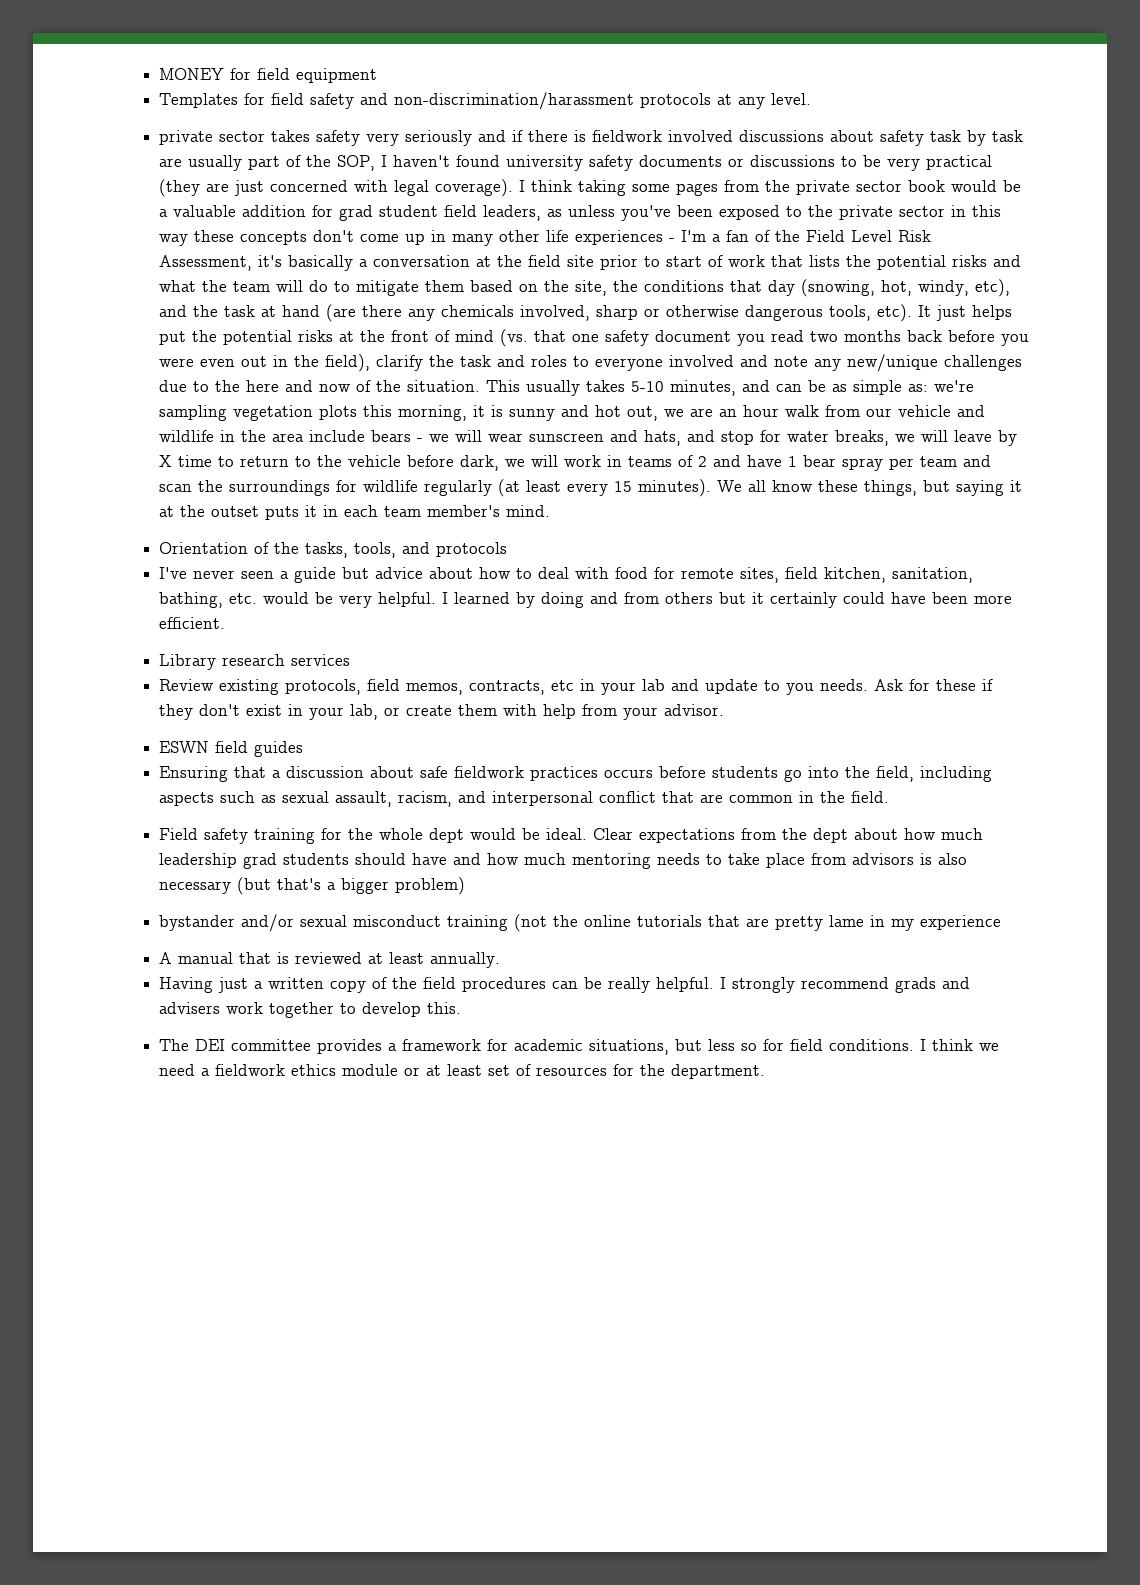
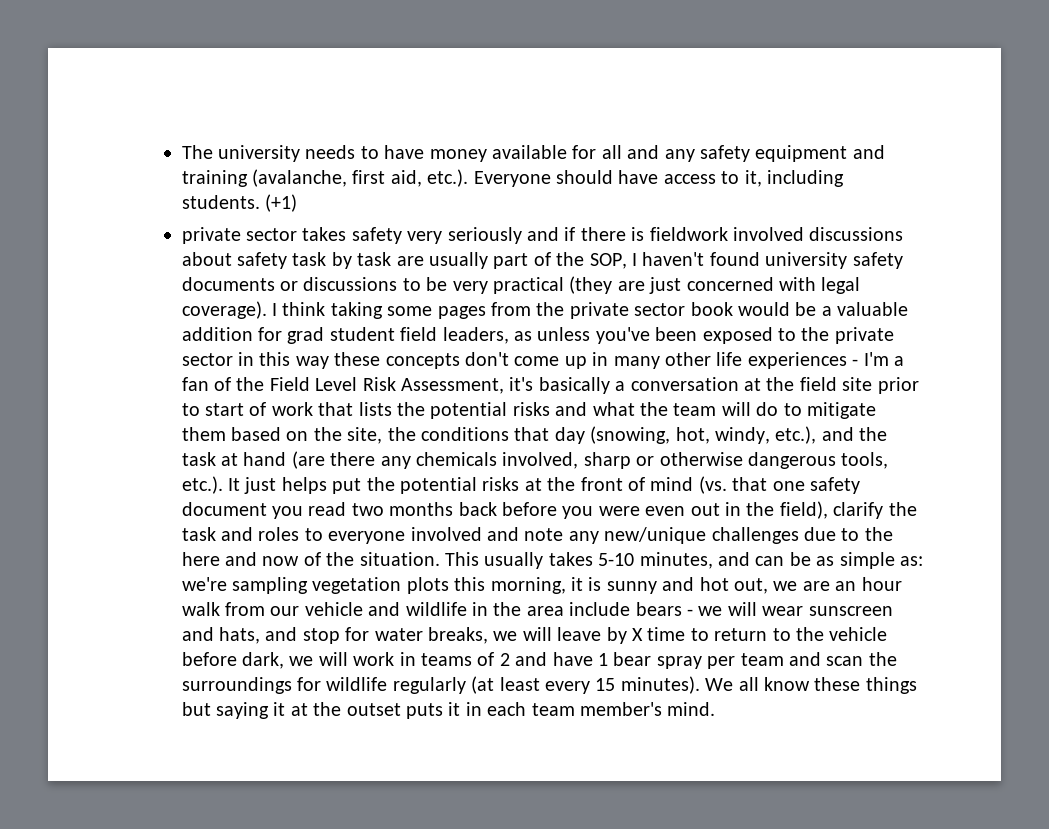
[159,68,378,83] [159,92,812,110] MONEY for field equipment // Templates for field safety and non-discrimination/harassment protocols at any level. -> [181,145,885,162] [181,169,845,187] [181,194,298,212] The university needs to have money available for all and any safety equipment and training (avalanche, first aid, etc.). Everyone should have access to it, including students. (+1)
[975,279,1011,297] etc), -> [775,426,817,444] etc.),
[877,304,913,322] etc). -> [181,476,223,494] etc.).
[864,480,918,496] things, -> [865,677,917,694] things
[159,542,508,558] [159,567,974,583] [159,592,1013,608] [159,617,226,629] [159,654,351,670] [159,679,994,695] [159,704,725,720] [159,741,304,757] [159,766,993,782] [159,791,890,807] [159,828,984,844] [159,853,968,869] [159,877,466,895] [159,914,1002,932] [159,952,501,968] [159,977,971,993] [159,1002,462,1018] [159,1039,1000,1055] [159,1064,766,1079] // Orientation of the tasks, tools, and protocols // I've never seen a guide but advice about how to deal with food for remote sites, field kitchen, sanitation, bathing, etc. would be very helpful. I learned by doing and from others but it certainly could have been more efficient. // Library research services // Review existing protocols, field memos, contracts, etc in your lab and update to you needs. Ask for these if they don't exist in your lab, or create them with help from your advisor. // ESWN field guides // Ensuring that a discussion about safe fieldwork practices occurs before students go into the field, including aspects such as sexual assault, racism, and interpersonal conflict that are common in the field. // Field safety training for the whole dept would be ideal. Clear expectations from the dept about how much leadership grad students should have and how much mentoring needs to take place from advisors is also necessary (but that's a bigger problem) // bystander and/or sexual misconduct training (not the online tutorials that are pretty lame in my experience // A manual that is reviewed at least annually. // Having just a written copy of the field procedures can be really helpful. I strongly recommend grads and advisers work together to develop this. // The DEI committee provides a framework for academic situations, but less so for field conditions. I think we need a fieldwork ethics module or at least set of resources for the department. -> (716, 709) none

